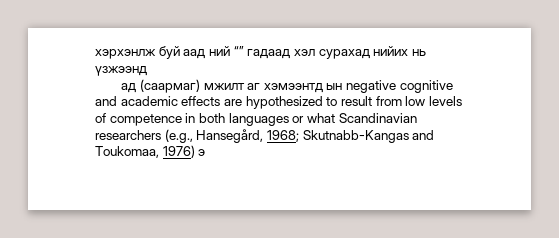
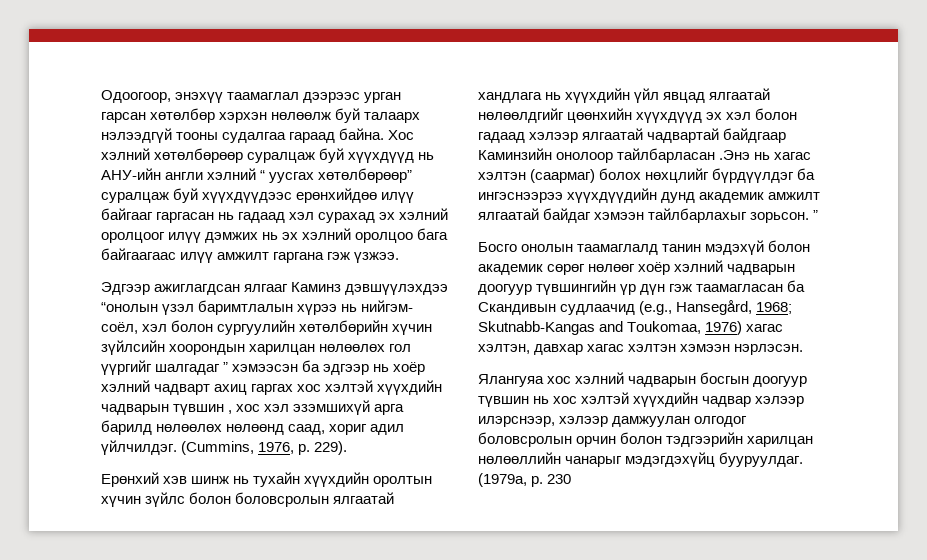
[95,46,426,59] [95,66,147,76] [121,79,453,93] [95,96,462,109] [95,113,417,126] [95,130,161,140] хэрхэнлж буй аад ний “” гадаад хэл сурахад нийих нь үзжээнд // ад (саармаг) мжилт аг хэмээнтд ын negative cognitive and academic effects are hypothesized to result from low levels of competence in both languages or what Scandinavian researchers -> [101,90,402,103] [101,108,421,123] [101,128,415,143] [101,148,435,163] [101,168,413,183] [101,188,415,203] [101,208,449,223] [101,228,449,243] [101,248,400,263] [101,282,449,295] [101,300,414,315] [101,320,433,335] [101,340,412,355] [101,360,426,375] [101,380,443,395] [101,400,405,415] [101,420,405,435] [101,440,348,455] [101,472,433,487] [101,492,395,507] [478,88,771,103] [478,108,798,123] [478,128,787,143] [478,148,812,163] [478,168,816,183] [478,188,821,203] [478,208,819,223] [478,240,811,255] [478,260,796,275] [478,280,806,295] [478,302,636,315] Одоогоор, энэхүү таамаглал дээрээс урган гарсан хөтөлбөр хэрхэн нөлөөлж буй талаарх нэлээдгүй тооны судалгаа гараад байна. Хос хэлний хөтөлбөрөөр суралцаж буй хүүхдүүд нь АНУ-ийн англи хэлний “ уусгах хөтөлбөрөөр” суралцаж буй хүүхдүүдээс ерөнхийдөө илүү байгааг гаргасан нь гадаад хэл сурахад эх хэлний оролцоог илүү дэмжих нь эх хэлний оролцоо бага байгаагаас илүү амжилт гаргана гэж үзжээ. // Эдгээр ажиглагдсан ялгааг Каминз дэвшүүлэхдээ “онолын үзэл баримтлалын хүрээ нь нийгэм- соёл, хэл болон сургуулийн хөтөлбөрийн хүчин зүйлсийн хоорондын харилцан нөлөөлөх гол үүргийг шалгадаг ” хэмээсэн ба эдгээр нь хоёр хэлний чадварт ахиц гаргах хос хэлтэй хүүхдийн чадварын түвшин , хос хэл эзэмшихүй арга барилд нөлөөлөх нөлөөнд саад, хориг адил үйлчилдэг. (Cummins, 1976, p. 229). // Ерөнхий хэв шинж нь тухайн хүүхдийн оролтын хүчин зүйлс болон боловсролын ялгаатай хандлага нь хүүхдийн үйл явцад ялгаатай нөлөөлдгийг цөөнхийн хүүхдүүд эх хэл болон гадаад хэлээр ялгаатай чадвартай байдгаар Каминзийн онолоор тайлбарласан .Энэ нь хагас хэлтэн (саармаг) болох нөхцлийг бүрдүүлдэг ба ингэснээрээ хүүхдүүдийн дунд академик амжилт ялгаатай байдаг хэмээн тайлбарлахыг зорьсон. ” // Босго онолын таамаглалд танин мэдэхүй болон академик сөрөг нөлөөг хоёр хэлний чадварын доогуур түвшингийн үр дүн гэж таамагласан ба Скандивын судлаачид
[198,149,206,156] э -> [746,324,784,332] [478,344,804,355] [478,372,808,387] [478,392,805,407] [478,416,748,427] [478,432,814,447] [478,452,804,467] [478,473,572,487] хагас хэлтэн, давхар хагас хэлтэн хэмээн нэрлэсэн. // Ялангуяа хос хэлний чадварын босгын доогуур түвшин нь хос хэлтэй хүүхдийн чадвар хэлээр илэрснээр, хэлээр дамжуулан олгодог боловсролын орчин болон тэдгээрийн харилцан нөлөөллийн чанарыг мэдэгдэхүйц бууруулдаг. (1979a, p. 230

